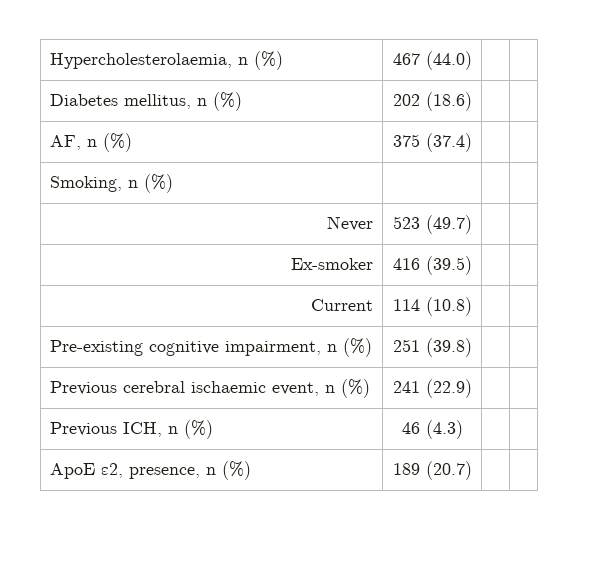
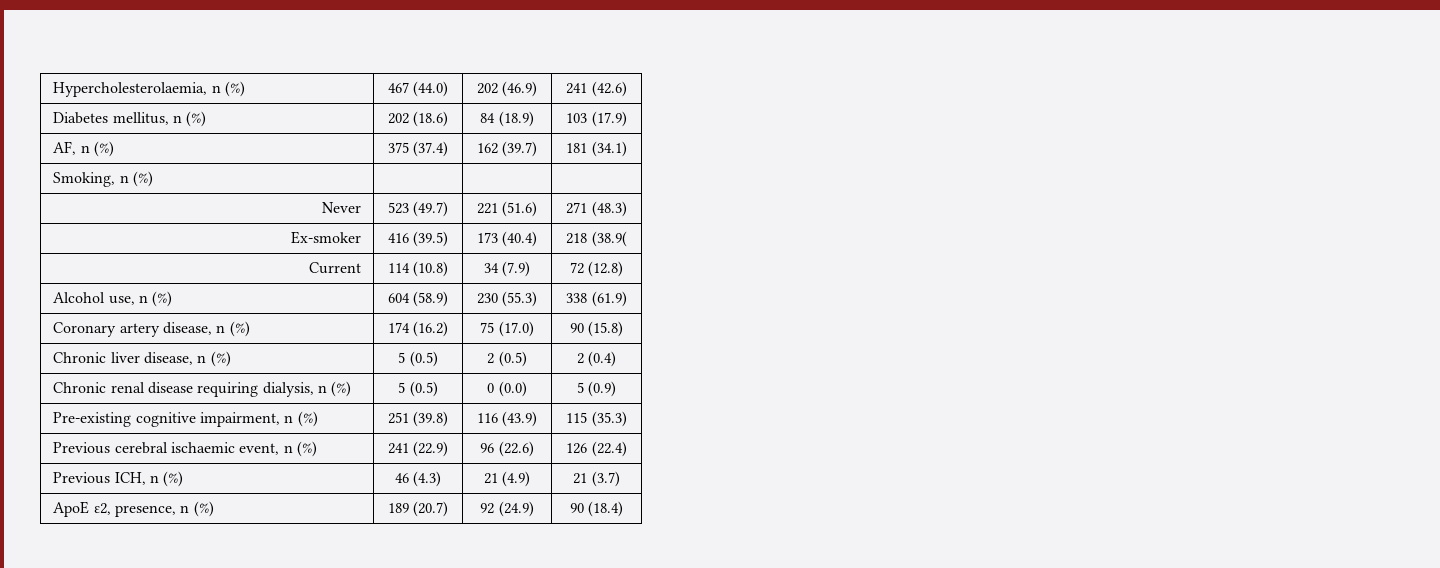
(472, 60) | -> [476,81,538,97] [566,81,627,97] 202 (46.9) | 241 (42.6)
(472, 101) | -> [480,111,534,127] [566,111,627,127] 84 (18.9) | 103 (17.9)
(472, 142) | -> [476,141,538,157] [566,141,627,157] 162 (39.7) | 181 (34.1)
(472, 224) | -> [476,201,538,217] [566,201,627,217] 221 (51.6) | 271 (48.3)
(472, 265) | -> [476,231,538,247] [566,231,627,247] 173 (40.4) | 218 (38.9(
(472, 306) | -> [483,261,531,277] [569,261,624,277] [53,291,173,307] [387,291,449,307] [476,291,538,307] [566,291,627,307] [53,321,250,337] [387,321,449,337] [480,321,534,337] [569,321,624,337] [53,351,231,367] [398,351,438,367] [487,351,527,367] [576,351,617,367] [53,381,352,397] [398,381,438,397] [487,381,527,397] [576,381,617,397] 34 (7.9) | 72 (12.8) // Alcohol use, n (%) | 604 (58.9) | 230 (55.3) | 338 (61.9) // Coronary artery disease, n (%) | 174 (16.2) | 75 (17.0) | 90 (15.8) // Chronic liver disease, n (%) | 5 (0.5) | 2 (0.5) | 2 (0.4) // Chronic renal disease requiring dialysis, n (%) | 5 (0.5) | 0 (0.0) | 5 (0.9)
(472, 347) | -> [476,411,538,427] [566,411,627,427] 116 (43.9) | 115 (35.3)
(472, 388) | -> [480,441,534,457] [566,441,627,457] 96 (22.6) | 126 (22.4)
(463, 429) | -> [483,471,531,487] [573,471,620,487] 21 (4.9) | 21 (3.7)
(472, 470) | -> [480,501,534,517] [569,501,624,517] 92 (24.9) | 90 (18.4)

